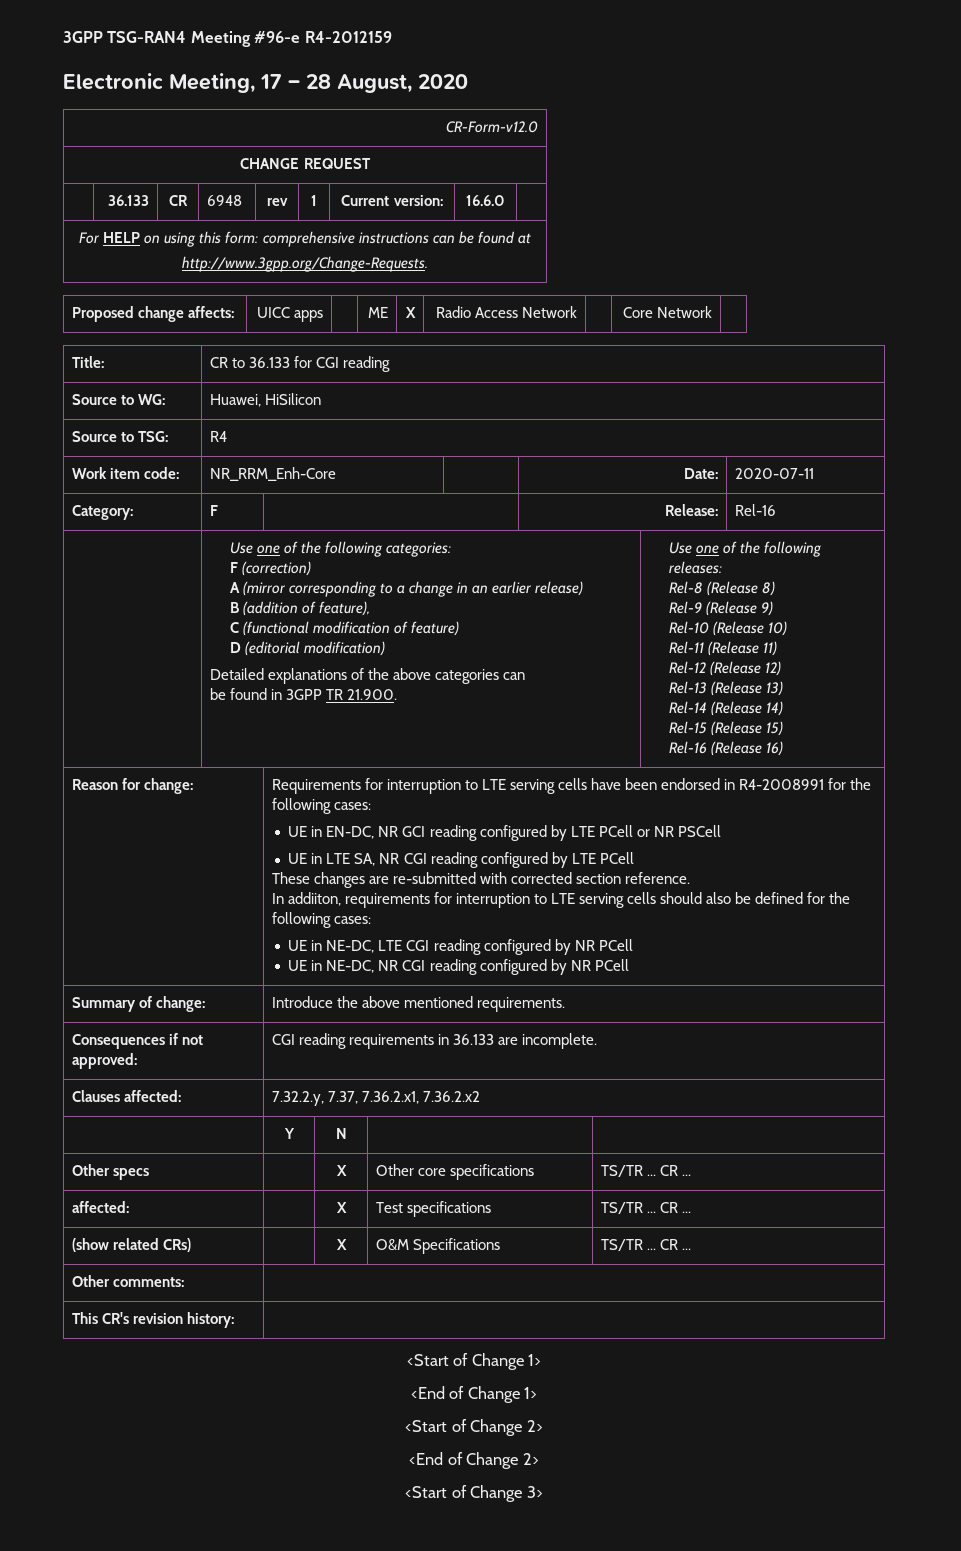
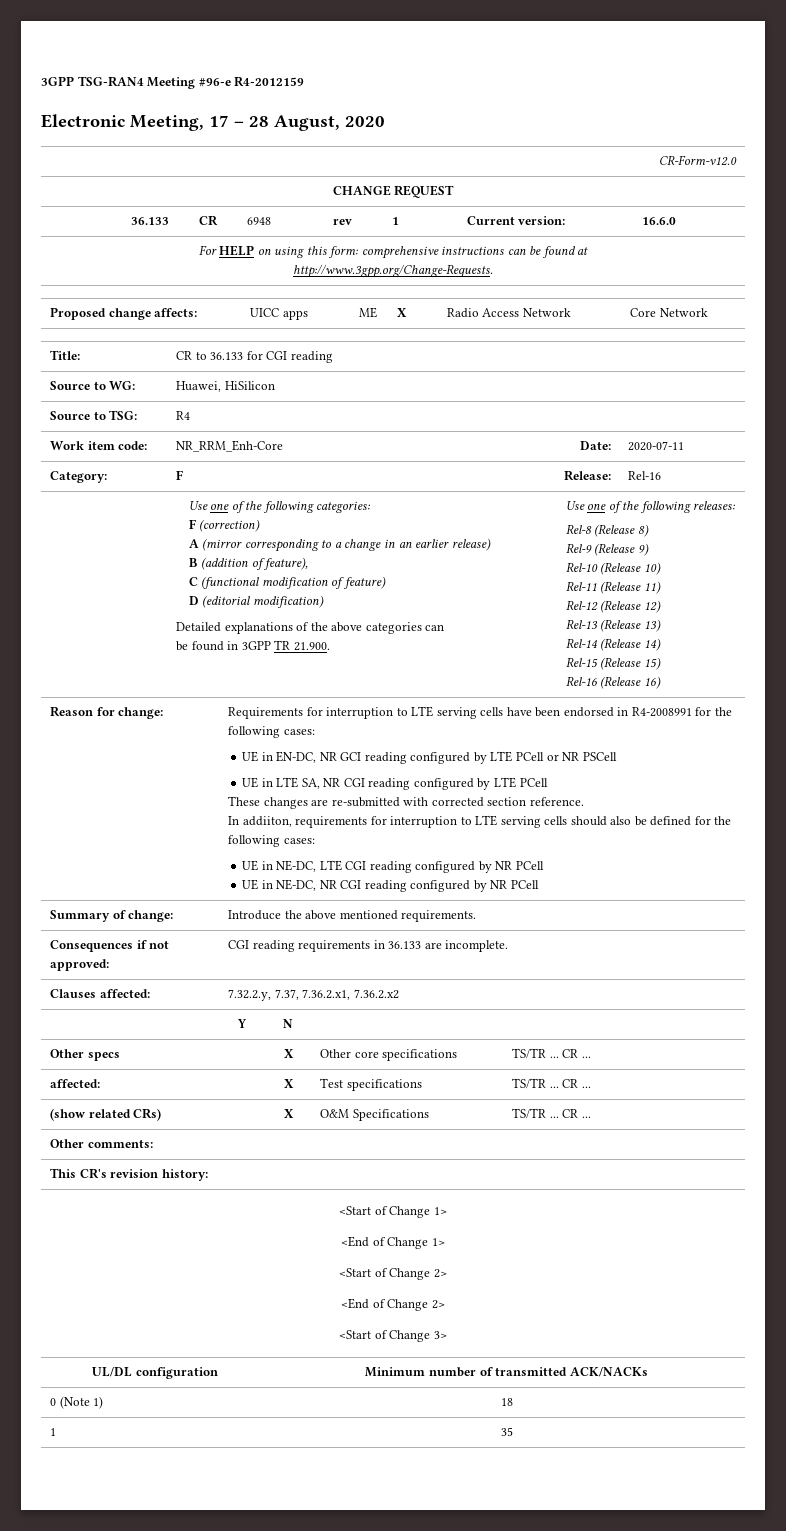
(543, 1492) none -> [92,1367,218,1379] [365,1367,648,1377] [50,1396,104,1409] [500,1398,513,1406] [50,1428,57,1436] [500,1427,513,1436] // UL/DL configuration | Minimum number of transmitted ACK/NACKs // 0 (Note 1) | 18 // 1 | 35

